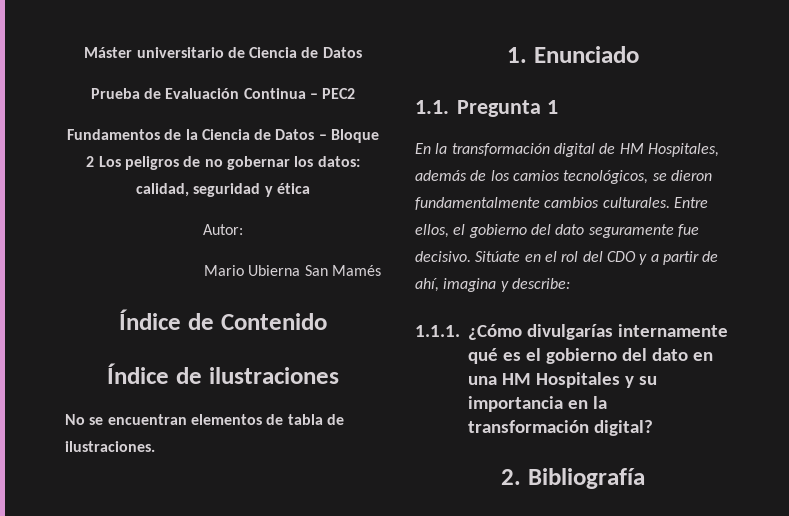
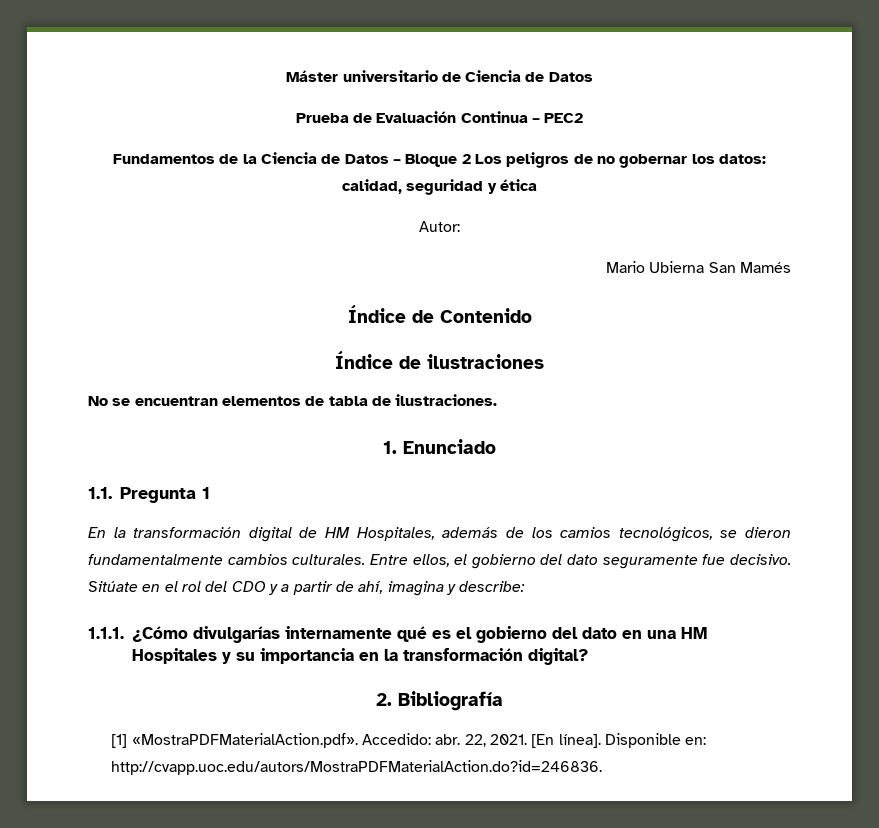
(645, 478) none -> [111,733,707,748] [111,760,603,775] // [1] «MostraPDFMaterialAction.pdf». Accedido: abr. 22, 2021. [En línea]. Disponible en: http://cvapp.uoc.edu/autors/MostraPDFMaterialAction.do?id=246836.

